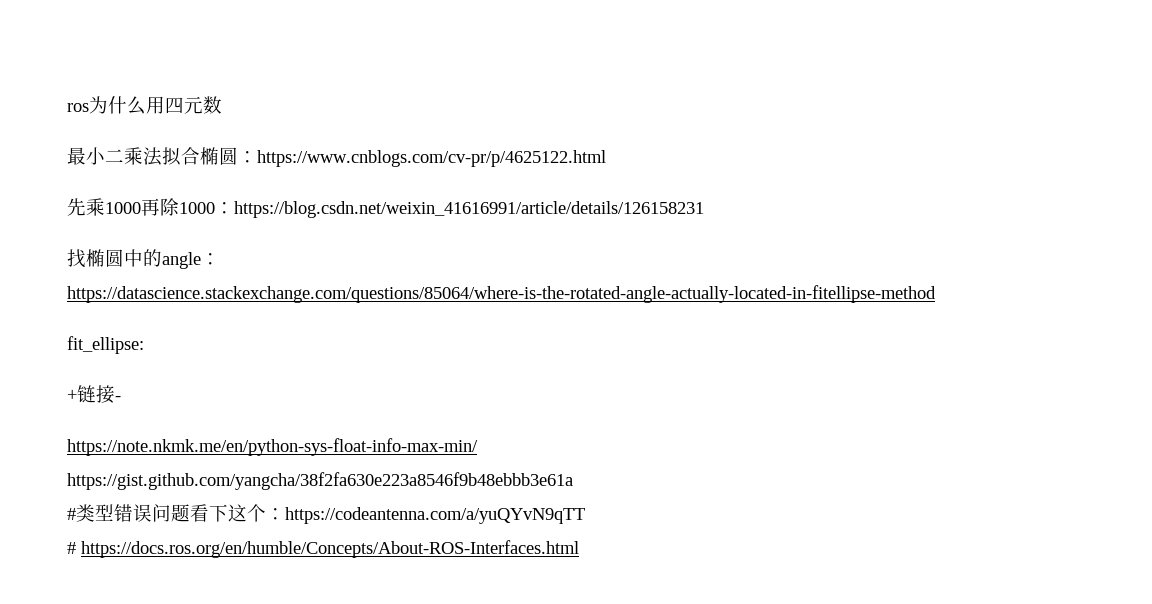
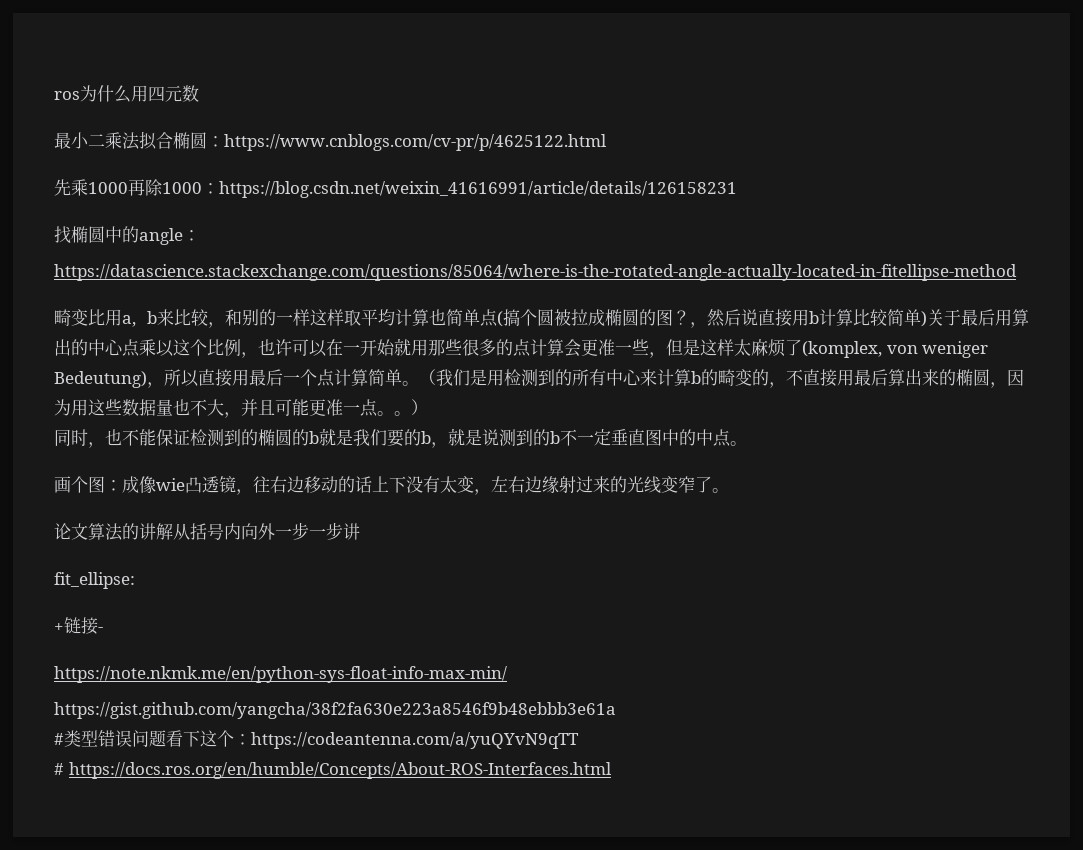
(936, 294) none -> [54,309,1029,328] [54,338,989,358] [54,369,1024,388] [54,399,428,418] [54,428,747,448] [54,475,729,495] [54,522,360,541] // 畸变比用a, b来比较，和别的一样这样取平均计算也简单点(搞个圆被拉成椭圆的图？，然后说直接用b计算比较简单)关于最后用算出的中心点乘以这个比例，也许可以在一开始就用那些很多的点计算会更准一些，但是这样太麻烦了(komplex, von weniger Bedeutung)，所以直接用最后一个点计算简单。（我们是用检测到的所有中心来计算b的畸变的，不直接用最后算出来的椭圆，因为用这些数据量也不大，并且可能更准一点。。） // 同时，也不能保证检测到的椭圆的b就是我们要的b，就是说测到的b不一定垂直图中的中点。 // 画个图：成像wie凸透镜，往右边移动的话上下没有太变，左右边缘射过来的光线变窄了。 // 论文算法的讲解从括号内向外一步一步讲

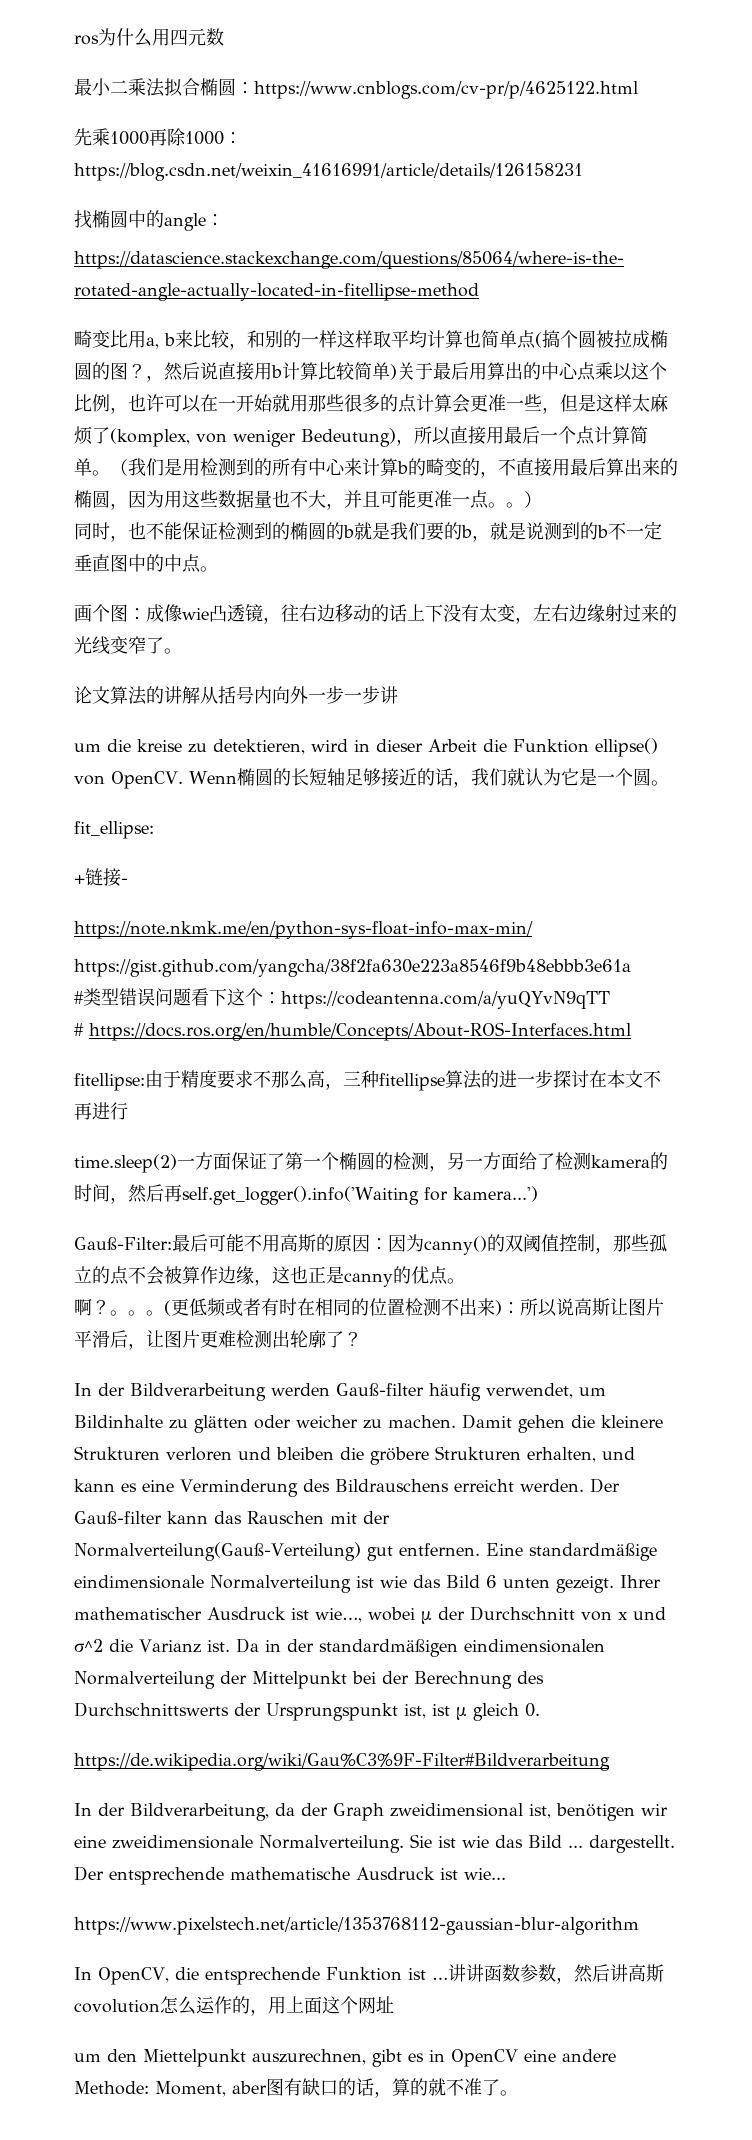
(360, 531) none -> [74,738,658,757] [74,768,669,789] // um die kreise zu detektieren, wird in dieser Arbeit die Funktion ellipse() von OpenCV. Wenn椭圆的长短轴足够接近的话，我们就认为它是一个圆。
(612, 770) none -> [74,1070,661,1091] [74,1102,128,1120] [74,1152,668,1173] [74,1184,538,1205] [74,1234,667,1255] [74,1266,465,1287] [74,1298,664,1317] [74,1330,362,1350] [74,1383,606,1401] [74,1414,663,1433] [74,1446,635,1465] [74,1478,620,1497] [74,1511,390,1524] [74,1542,657,1561] [74,1575,661,1593] [74,1606,666,1624] [74,1638,605,1657] [74,1671,544,1689] [74,1702,540,1721] [74,1753,610,1771] [74,1803,668,1821] [74,1834,675,1853] [74,1866,506,1885] [74,1917,639,1935] [74,1964,664,1985] [74,1996,394,2016] [74,2049,616,2067] [74,2078,518,2098] // fitellipse:由于精度要求不那么高，三种fitellipse算法的进一步探讨在本文不再进行 // time.sleep(2)一方面保证了第一个椭圆的检测，另一方面给了检测kamera的时间，然后再self.get_logger().info('Waiting for kamera...') // Gauß-Filter:最后可能不用高斯的原因：因为canny()的双阈值控制，那些孤立的点不会被算作边缘，这也正是canny的优点。 // 啊？。。。(更低频或者有时在相同的位置检测不出来)：所以说高斯让图片平滑后，让图片更难检测出轮廓了？ // In der Bildverarbeitung werden Gauß-filter häufig verwendet, um Bildinhalte zu glätten oder weicher zu machen. Damit gehen die kleinere Strukturen verloren und bleiben die gröbere Strukturen erhalten, und kann es eine Verminderung des Bildrauschens erreicht werden. Der Gauß-filter kann das Rauschen mit der Normalverteilung(Gauß-Verteilung) gut entfernen. Eine standardmäßige eindimensionale Normalverteilung ist wie das Bild 6 unten gezeigt. Ihrer mathematischer Ausdruck ist wie…, wobei μ der Durchschnitt von x und σ^2 die Varianz ist. Da in der standardmäßigen eindimensionalen Normalverteilung der Mittelpunkt bei der Berechnung des Durchschnittswerts der Ursprungspunkt ist, ist μ gleich 0. // https://de.wikipedia.org/wiki/Gau%C3%9F-Filter#Bildverarbeitung // In der Bildverarbeitung, da der Graph zweidimensional ist, benötigen wir eine zweidimensionale Normalverteilung. Sie ist wie das Bild ... dargestellt. Der entsprechende mathematische Ausdruck ist wie... // https://www.pixelstech.net/article/1353768112-gaussian-blur-algorithm // In OpenCV, die entsprechende Funktion ist …讲讲函数参数，然后讲高斯covolution怎么运作的，用上面这个网址 // um den Miettelpunkt auszurechnen, gibt es in OpenCV eine andere Methode: Moment, aber图有缺口的话，算的就不准了。

